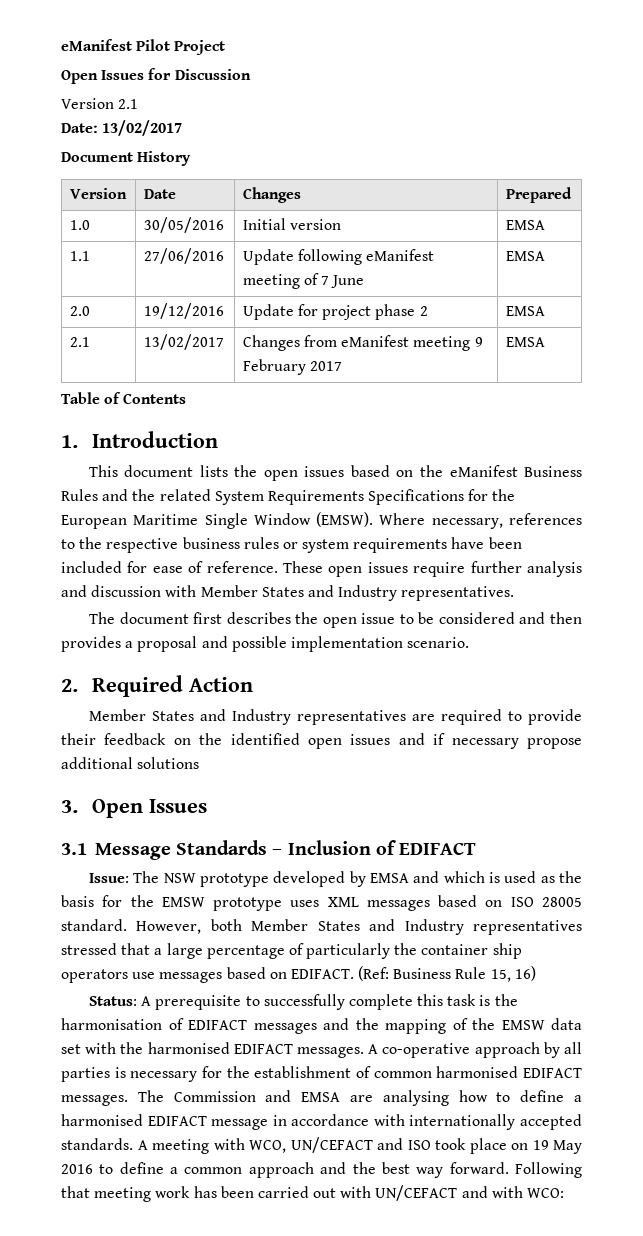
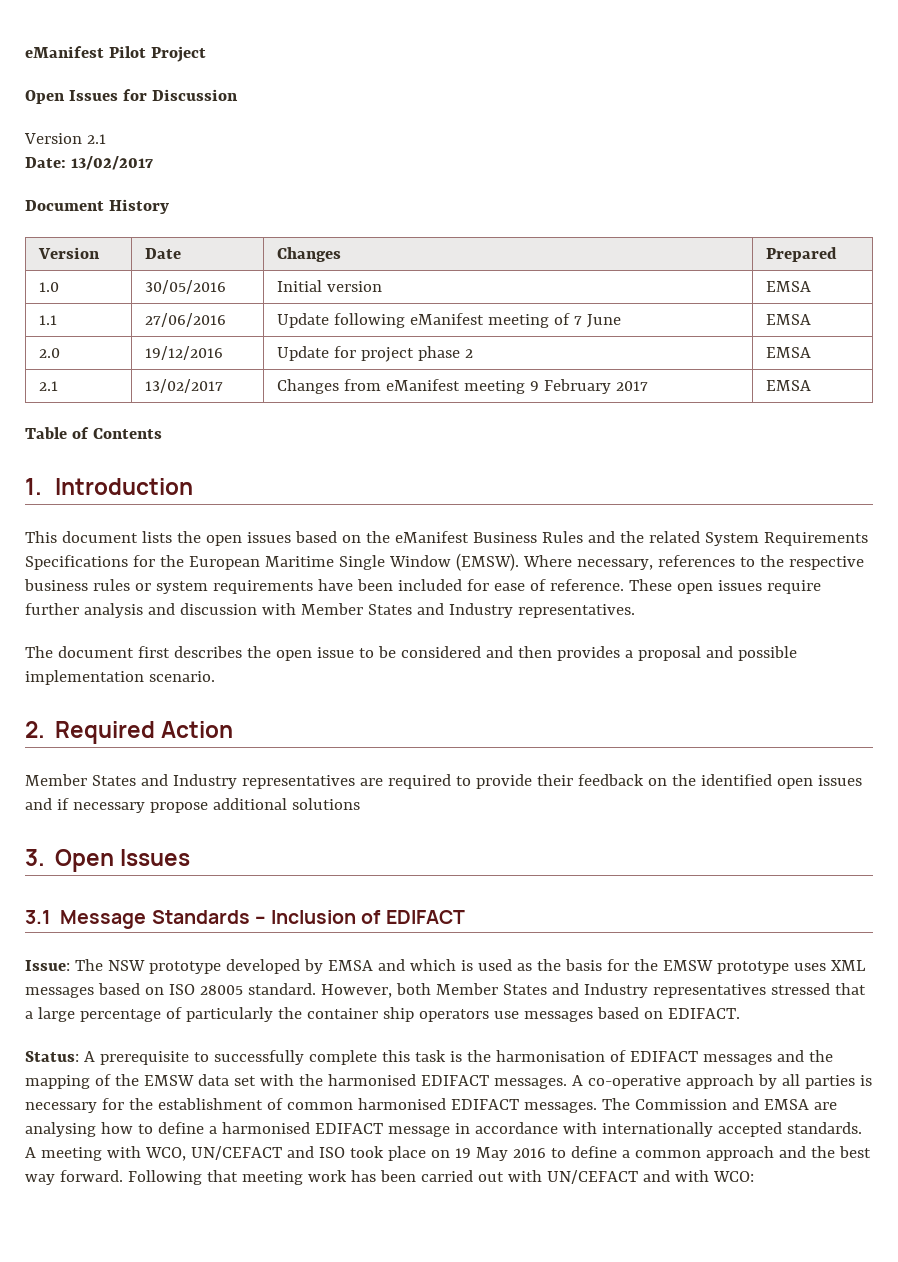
[358,966,536,982] (Ref: Business Rule 15, 16) -> (740, 1013) none

